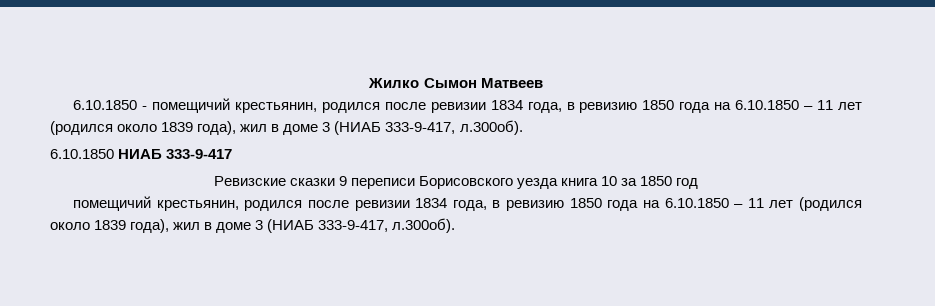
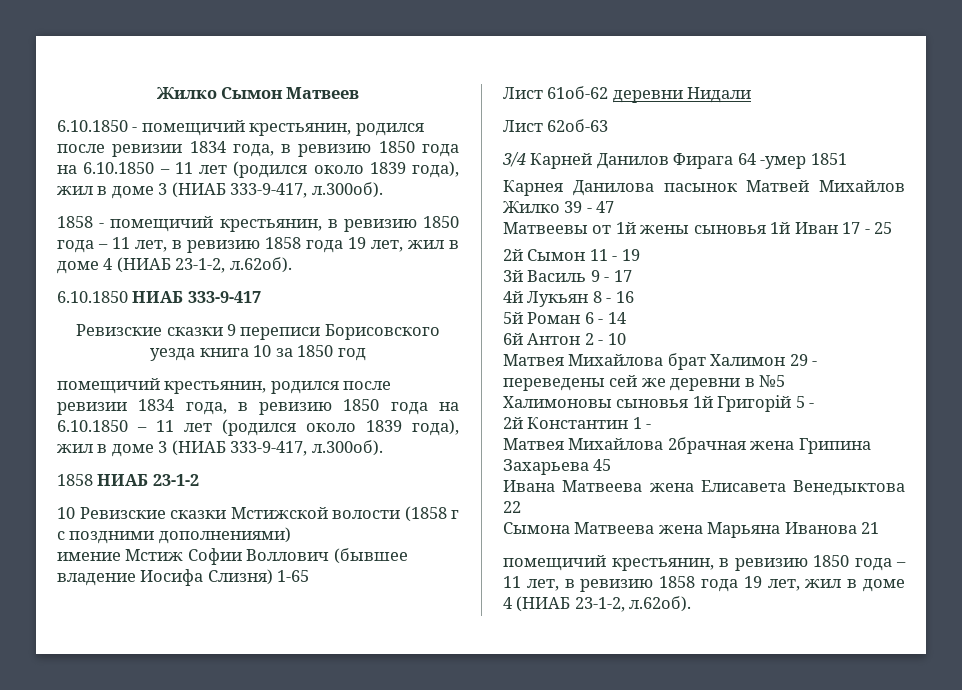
(523, 127) none -> [57,216,460,232] [57,237,459,253] [57,257,292,274] // 1858 - помещичий крестьянин, в ревизию 1850 года – 11 лет, в ревизию 1858 года 19 лет, жил в доме 4 (НИАБ 23-1-2, л.62об).
(456, 225) none -> [57,474,199,486] [57,506,459,522] [57,527,291,544] [57,548,408,565] [57,569,310,586] [503,86,752,103] [503,119,609,132] [502,152,847,169] [503,180,905,196] [503,201,615,213] [503,222,893,234] [503,249,640,261] [503,270,632,282] [503,291,634,307] [503,312,626,324] [503,333,626,345] [503,353,818,370] [503,375,786,391] [503,395,815,412] [503,417,652,429] [503,437,871,454] [503,459,612,475] [503,480,905,496] [503,501,521,513] [503,522,880,538] [503,555,906,571] [503,576,905,592] [503,596,692,612] // 1858 НИАБ 23-1-2 // 10 Ревизские сказки Мстижской волости (1858 г с поздними дополнениями) // имение Мстиж Софии Воллович (бывшее владение Иосифа Слизня) 1-65 // Лист 61об-62 деревни Нидали // Лист 62об-63 // 3/4 Карней Данилов Фирага 64 -умер 1851 // Карнея Данилова пасынок Матвей Михайлов Жилко 39 - 47 // Матвеевы от 1й жены сыновья 1й Иван 17 - 25 // 2й Сымон 11 - 19 // 3й Василь 9 - 17 // 4й Лукьян 8 - 16 // 5й Роман 6 - 14 // 6й Антон 2 - 10 // Матвея Михайлова брат Халимон 29 - переведены сей же деревни в №5 // Халимоновы сыновья 1й Григорiй 5 - // 2й Константин 1 - // Матвея Михайлова 2брачная жена Грипина Захарьева 45 // Ивана Матвеева жена Елисавета Венедыктова 22 // Сымона Матвеева жена Марьяна Иванова 21 // помещичий крестьянин, в ревизию 1850 года – 11 лет, в ревизию 1858 года 19 лет, жил в доме 4 (НИАБ 23-1-2, л.62об).

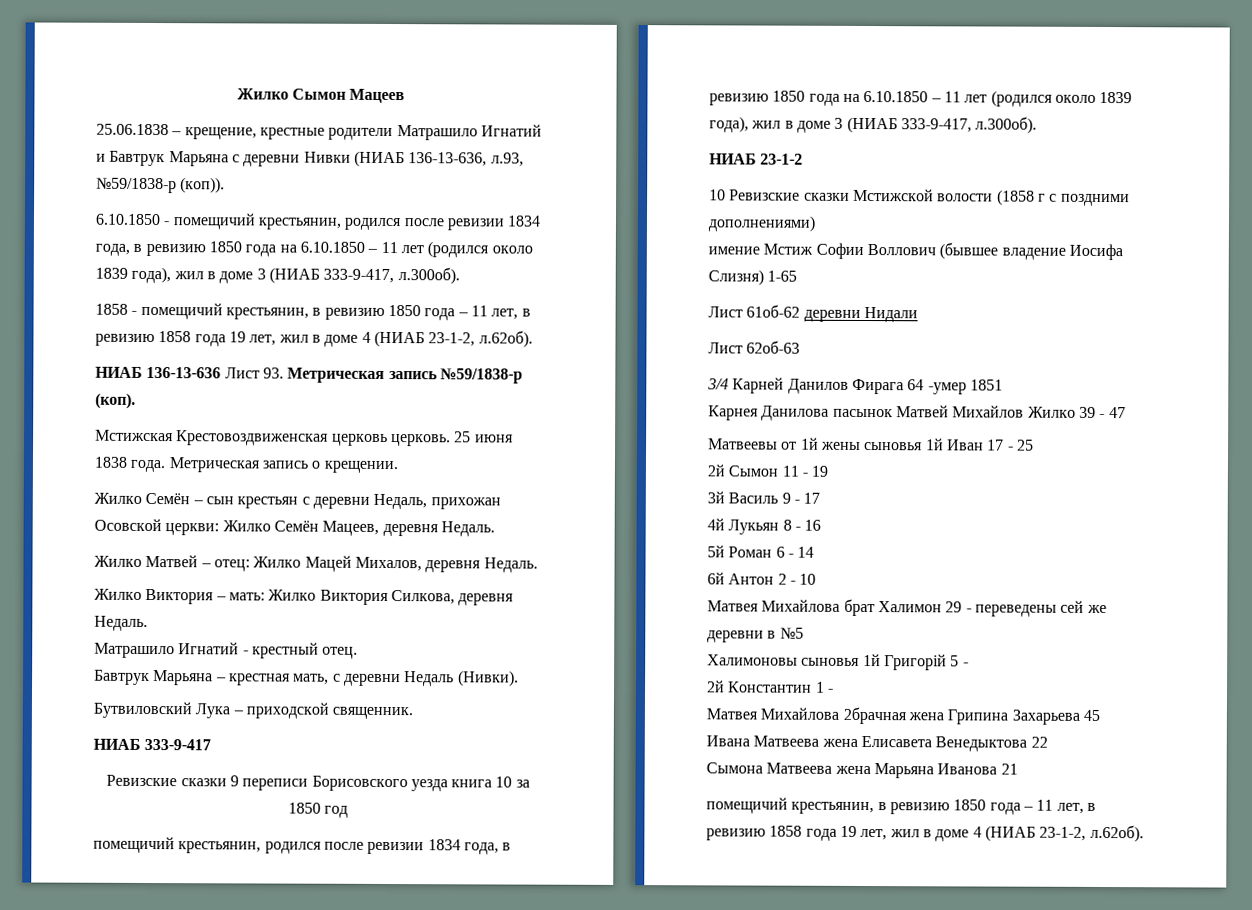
[286,87,360,99] Матвеев -> [349,88,406,104] [96,123,542,141] [96,150,524,168] [96,177,226,194] Мацеев // 25.06.1838 – крещение, крестные родители Матрашило Игнатий и Бавтрук Марьяна с деревни Нивки (НИАБ 136-13-636, л.93, №59/1838-р (коп)).
[57,291,128,303] 6.10.1850 -> [95,366,523,384] [95,392,136,409] [95,429,514,447] [94,456,398,474] [94,492,501,510] [94,518,495,537] [94,554,538,573] [94,588,515,606] [94,615,148,631] [94,642,359,659] [94,669,519,687] [93,701,414,720] НИАБ 136-13-636 Лист 93. Метрическая запись №59/1838-р (коп). // Мстижская Крестовоздвиженская церковь церковь. 25 июня 1838 года. Метрическая запись о крещении. // Жилко Семён – сын крестьян с деревни Недаль, прихожан Осовской церкви: Жилко Семён Мацеев, деревня Недаль. // Жилко Матвей – отец: Жилко Мацей Михалов, деревня Недаль. // Жилко Виктория – мать: Жилко Виктория Силкова, деревня Недаль. // Матрашило Игнатий - крестный отец. // Бавтрук Марьяна – крестная мать, с деревни Недаль (Нивки). // Бутвиловский Лука – приходской священник. //
[57,474,93,486] 1858 -> (1038, 125) none

